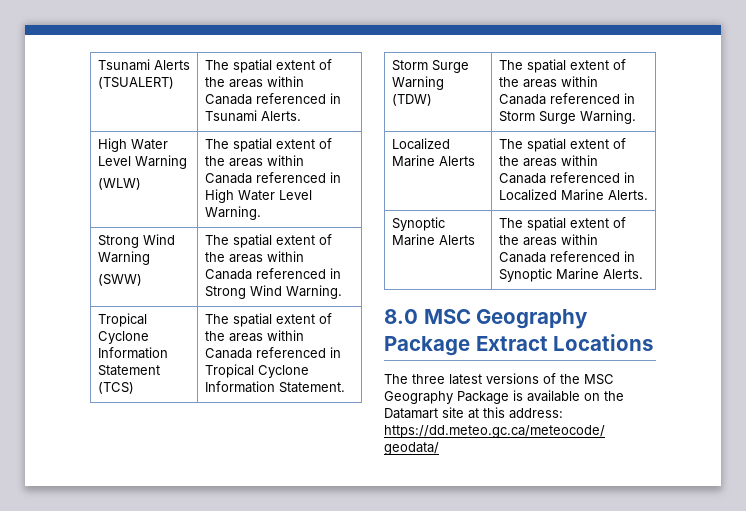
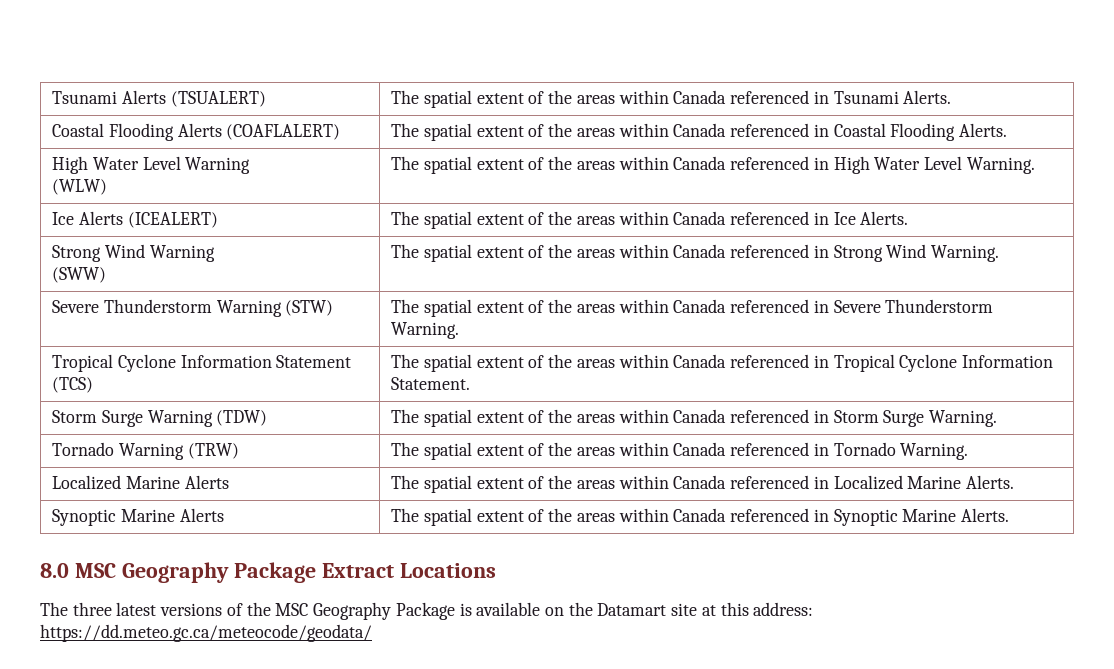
(301, 116) none -> [52,123,341,141] [391,123,1007,141] // Coastal Flooding Alerts (COAFLALERT) | The spatial extent of the areas within Canada referenced in Coastal Flooding Alerts.
(261, 213) none -> [52,211,218,228] [391,211,909,229] // Ice Alerts (ICEALERT) | The spatial extent of the areas within Canada referenced in Ice Alerts.
(342, 292) none -> [52,299,334,317] [391,299,994,317] [391,322,460,339] // Severe Thunderstorm Warning (STW) | The spatial extent of the areas within Canada referenced in Severe Thunderstorm Warning.
(636, 117) none -> [52,442,239,460] [391,442,969,460] // Tornado Warning (TRW) | The spatial extent of the areas within Canada referenced in Tornado Warning.

